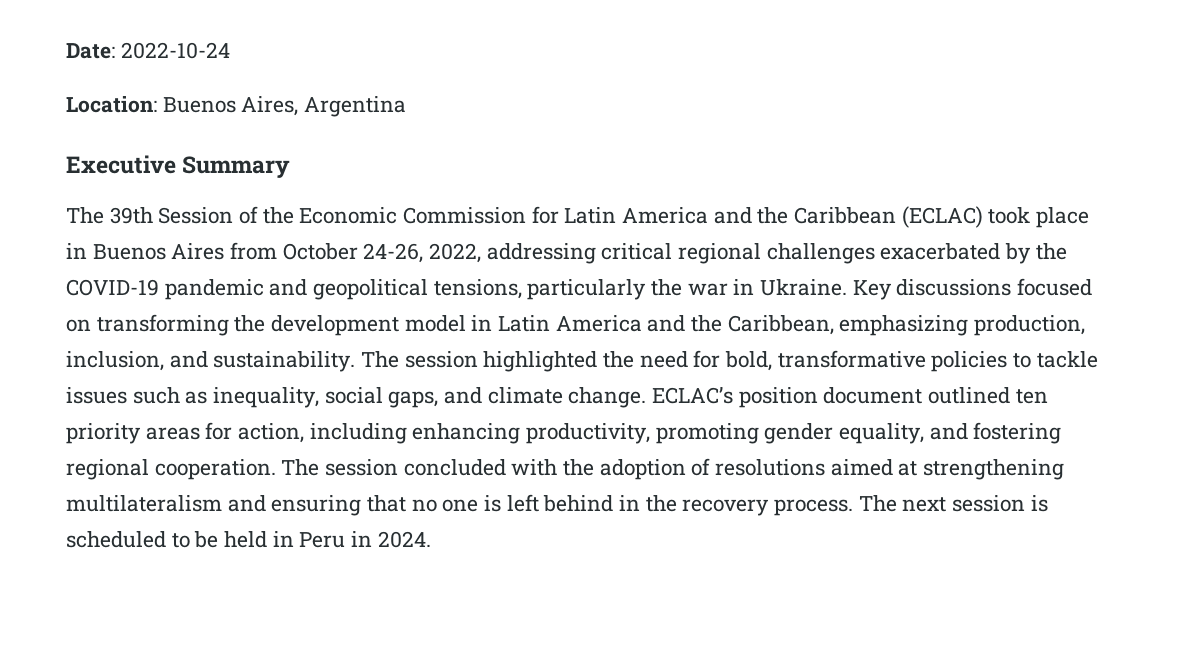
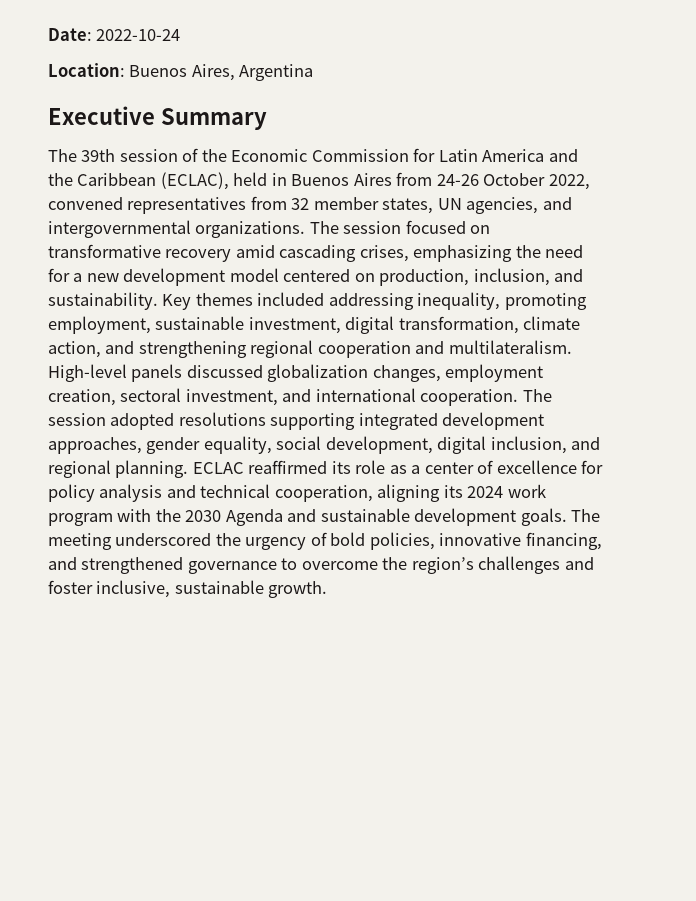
[158,207,234,224] Session -> [119,149,178,162] session
[901,206,1090,228] (ECLAC) took place -> [160,172,268,190] (ECLAC), held
[282,243,1067,264] [66,278,1093,300] [66,314,1086,336] [66,350,1098,372] [66,387,1048,408] [66,422,1062,444] [66,458,1065,480] [66,494,1048,516] [66,531,431,548] October 24-26, 2022, addressing critical regional challenges exacerbated by the COVID-19 pandemic and geopolitical tensions, particularly the war in Ukraine. Key discussions focused on transforming the development model in Latin America and the Caribbean, emphasizing production, inclusion, and sustainability. The session highlighted the need for bold, transformative policies to tackle issues such as inequality, social gaps, and climate change. ECLAC’s position document outlined ten priority areas for action, including enhancing productivity, promoting gender equality, and fostering regional cooperation. The session concluded with the adoption of resolutions aimed at strengthening multilateralism and ensuring that no one is left behind in the recovery process. The next session is scheduled to be held in Peru in 2024. -> [436,173,590,190] [48,196,572,214] [48,220,491,238] [48,244,584,262] [48,268,584,286] [48,292,587,310] [48,316,581,334] [48,340,572,358] [48,364,544,382] [48,388,552,406] [48,412,545,430] [48,436,601,454] [48,460,604,478] [48,484,546,502] [48,508,601,526] [48,532,602,550] [48,556,594,574] [48,580,328,598] 24-26 October 2022, convened representatives from 32 member states, UN agencies, and intergovernmental organizations. The session focused on transformative recovery amid cascading crises, emphasizing the need for a new development model centered on production, inclusion, and sustainability. Key themes included addressing inequality, promoting employment, sustainable investment, digital transformation, climate action, and strengthening regional cooperation and multilateralism. High-level panels discussed globalization changes, employment creation, sectoral investment, and international cooperation. The session adopted resolutions supporting integrated development approaches, gender equality, social development, digital inclusion, and regional planning. ECLAC reaffirmed its role as a center of excellence for policy analysis and technical cooperation, aligning its 2024 work program with the 2030 Agenda and sustainable development goals. The meeting underscored the urgency of bold policies, innovative financing, and strengthened governance to overcome the region’s challenges and foster inclusive, sustainable growth.

